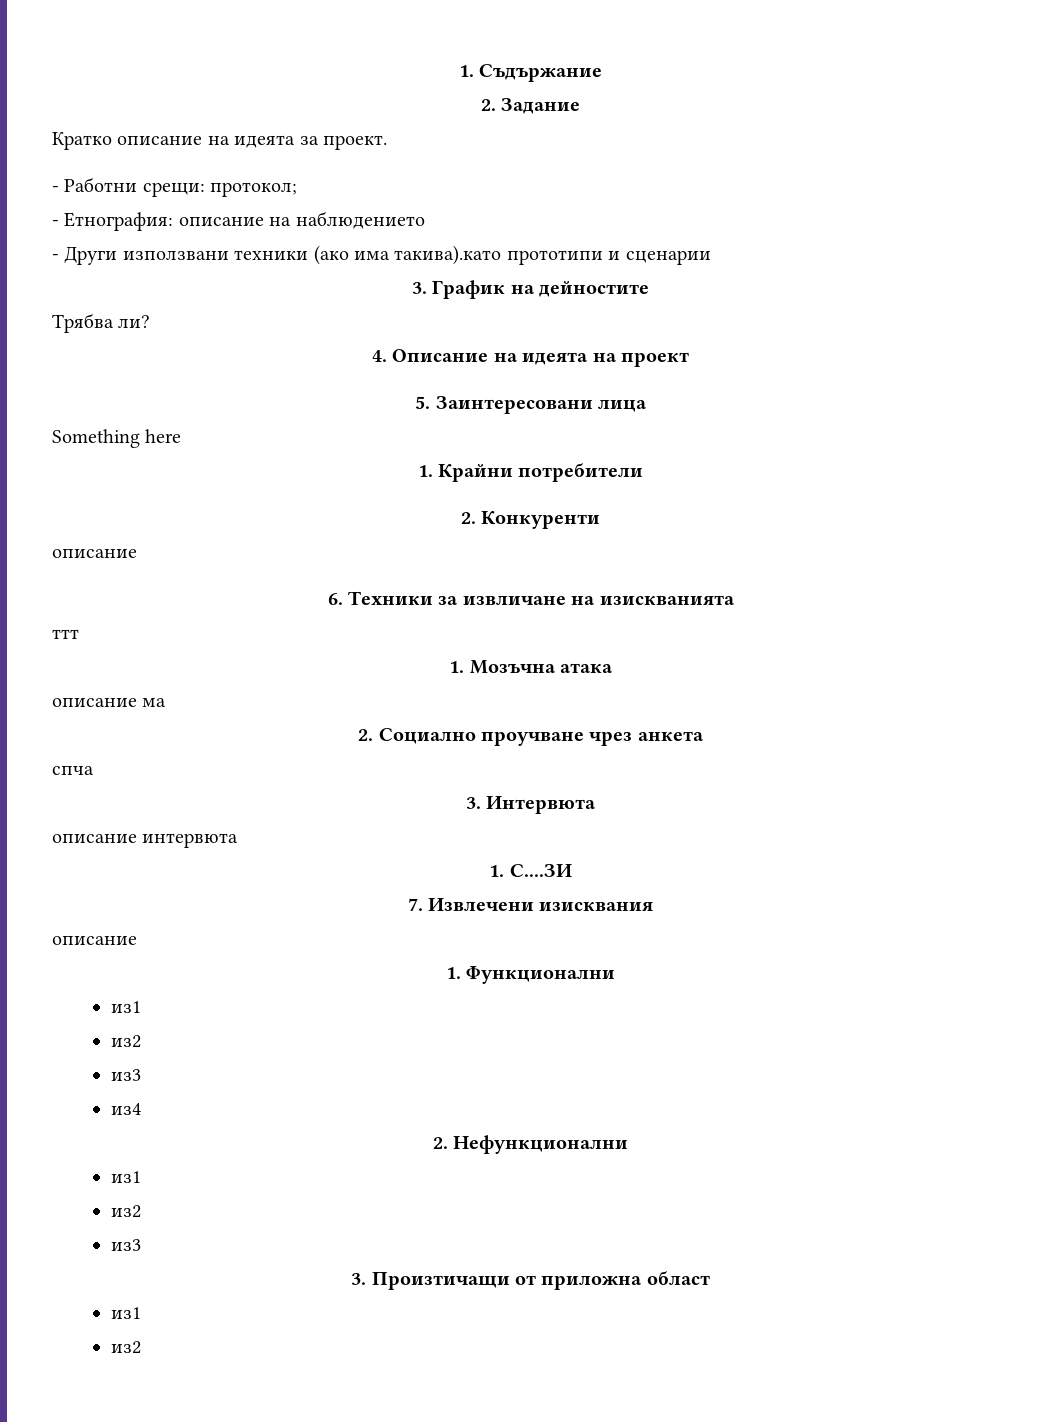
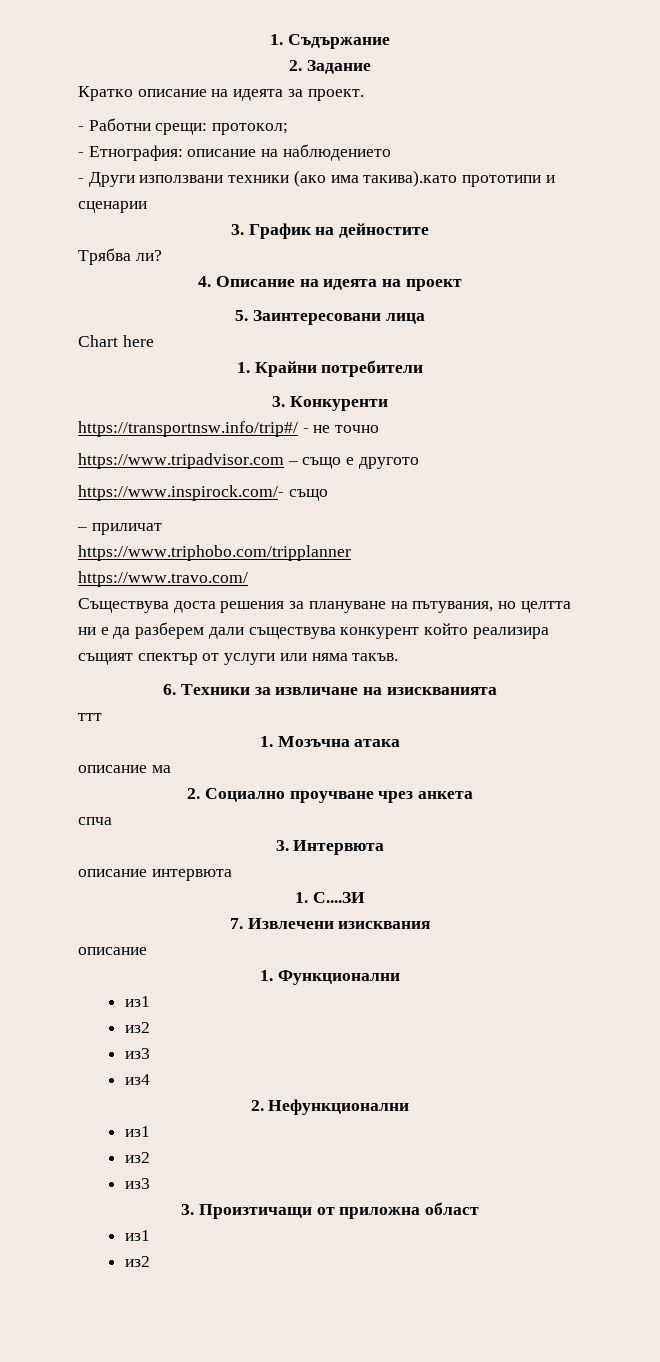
[52,429,140,448] Something -> [78,335,118,347] Chart
[460,512,476,524] 2. -> [272,396,286,407] 3.
[52,549,137,558] описание -> [78,421,380,437] [78,453,419,469] [78,485,328,501] [77,523,162,535] [78,545,351,561] [78,571,248,587] [78,598,571,613] [78,622,549,639] [78,653,399,665] https://transportnsw.info/trip#/ - не точно // https://www.tripadvisor.com – също е другото // https://www.inspirock.com/- също // – приличат // https://www.triphobo.com/tripplanner // https://www.travo.com/ // Съществува доста решения за плануване на пътувания, но целтта ни е да разберем дали съществува конкурент който реализира същият спектър от услуги или няма такъв.

